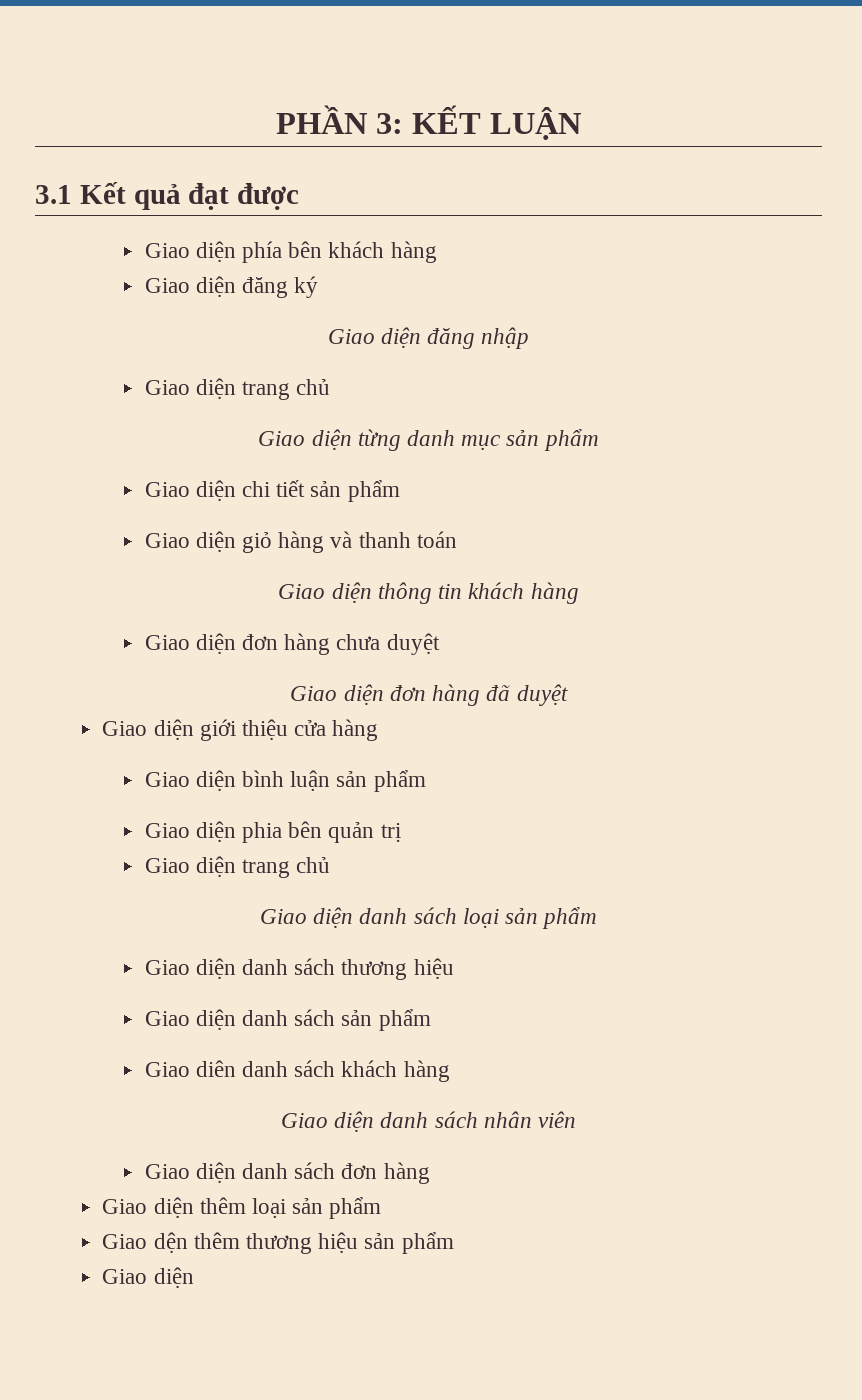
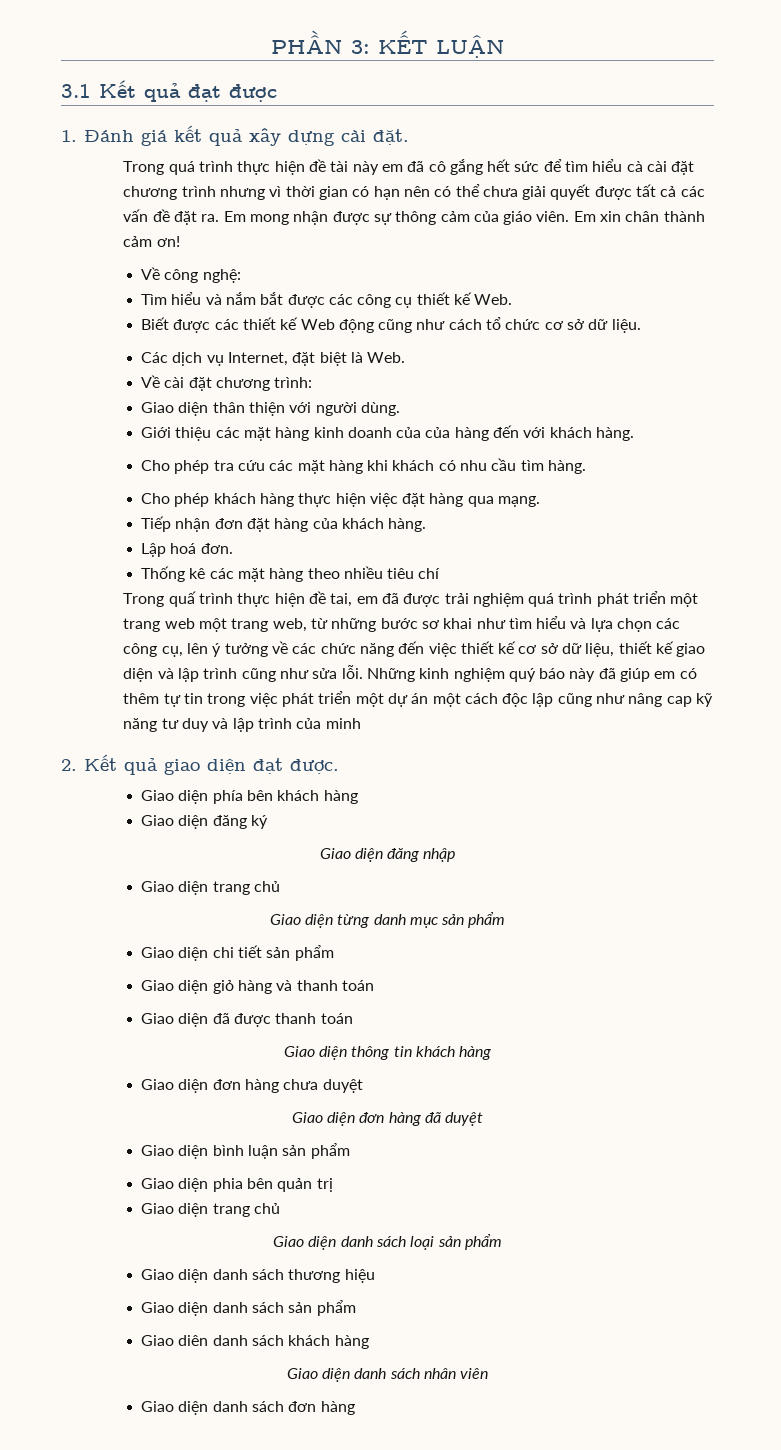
(300, 196) none -> [61,125,409,146] [123,159,695,175] [123,184,705,200] [123,209,705,225] [123,236,180,247] [140,267,241,283] [140,292,513,308] [140,317,641,333] [140,352,406,366] [140,375,313,391] [140,402,400,416] [140,425,635,441] [140,458,587,474] [140,493,541,507] [140,516,427,532] [140,543,233,557] [140,566,441,582] [123,591,699,607] [123,616,681,632] [123,641,706,657] [123,665,697,682] [123,691,714,707] [123,718,361,732] [61,754,339,775] // 1. Đánh giá kết quả xây dựng cài đặt. // Trong quá trình thực hiện đề tài này em đã cô gắng hết sức để tìm hiểu cà cài đặt chương trình nhưng vì thời gian có hạn nên có thể chưa giải quyết được tất cả các vấn đề đặt ra. Em mong nhận được sự thông cảm của giáo viên. Em xin chân thành cảm ơn! // Về công nghệ: // Tìm hiểu và nắm bắt được các công cụ thiết kế Web. // Biết được các thiết kế Web động cũng như cách tổ chức cơ sở dữ liệu. // Các dịch vụ Internet, đặt biệt là Web. // Về cài đặt chương trình: // Giao diện thân thiện với người dùng. // Giới thiệu các mặt hàng kinh doanh của của hàng đến với khách hàng. // Cho phép tra cứu các mặt hàng khi khách có nhu cầu tìm hàng. // Cho phép khách hàng thực hiện việc đặt hàng qua mạng. // Tiếp nhận đơn đặt hàng của khách hàng. // Lập hoá đơn. // Thống kê các mặt hàng theo nhiều tiêu chí // Trong quấ trình thực hiện đề tai, em đã được trải nghiệm quá trình phát triển một trang web một trang web, từ những bước sơ khai như tìm hiểu và lựa chọn các công cụ, lên ý tưởng về các chức năng đến việc thiết kế cơ sở dữ liệu, thiết kế giao diện và lập trình cũng như sửa lỗi. Những kinh nghiệm quý báo này đã giúp em có thêm tự tin trong việc phát triển một dự án một cách độc lập cũng như nâng cap kỹ năng tư duy và lập trình của minh // 2. Kết quả giao diện đạt được.
(457, 539) none -> [140,1013,353,1027] // Giao diện đã được thanh toán
[102,719,379,741] // Giao diện giới thiệu cửa hàng -> (484, 1119) none
[102,1197,382,1219] [102,1232,454,1254] [102,1267,194,1288] // Giao diện thêm loại sản phẩm // Giao dện thêm thương hiệu sản phẩm // Giao diện -> (355, 1408) none

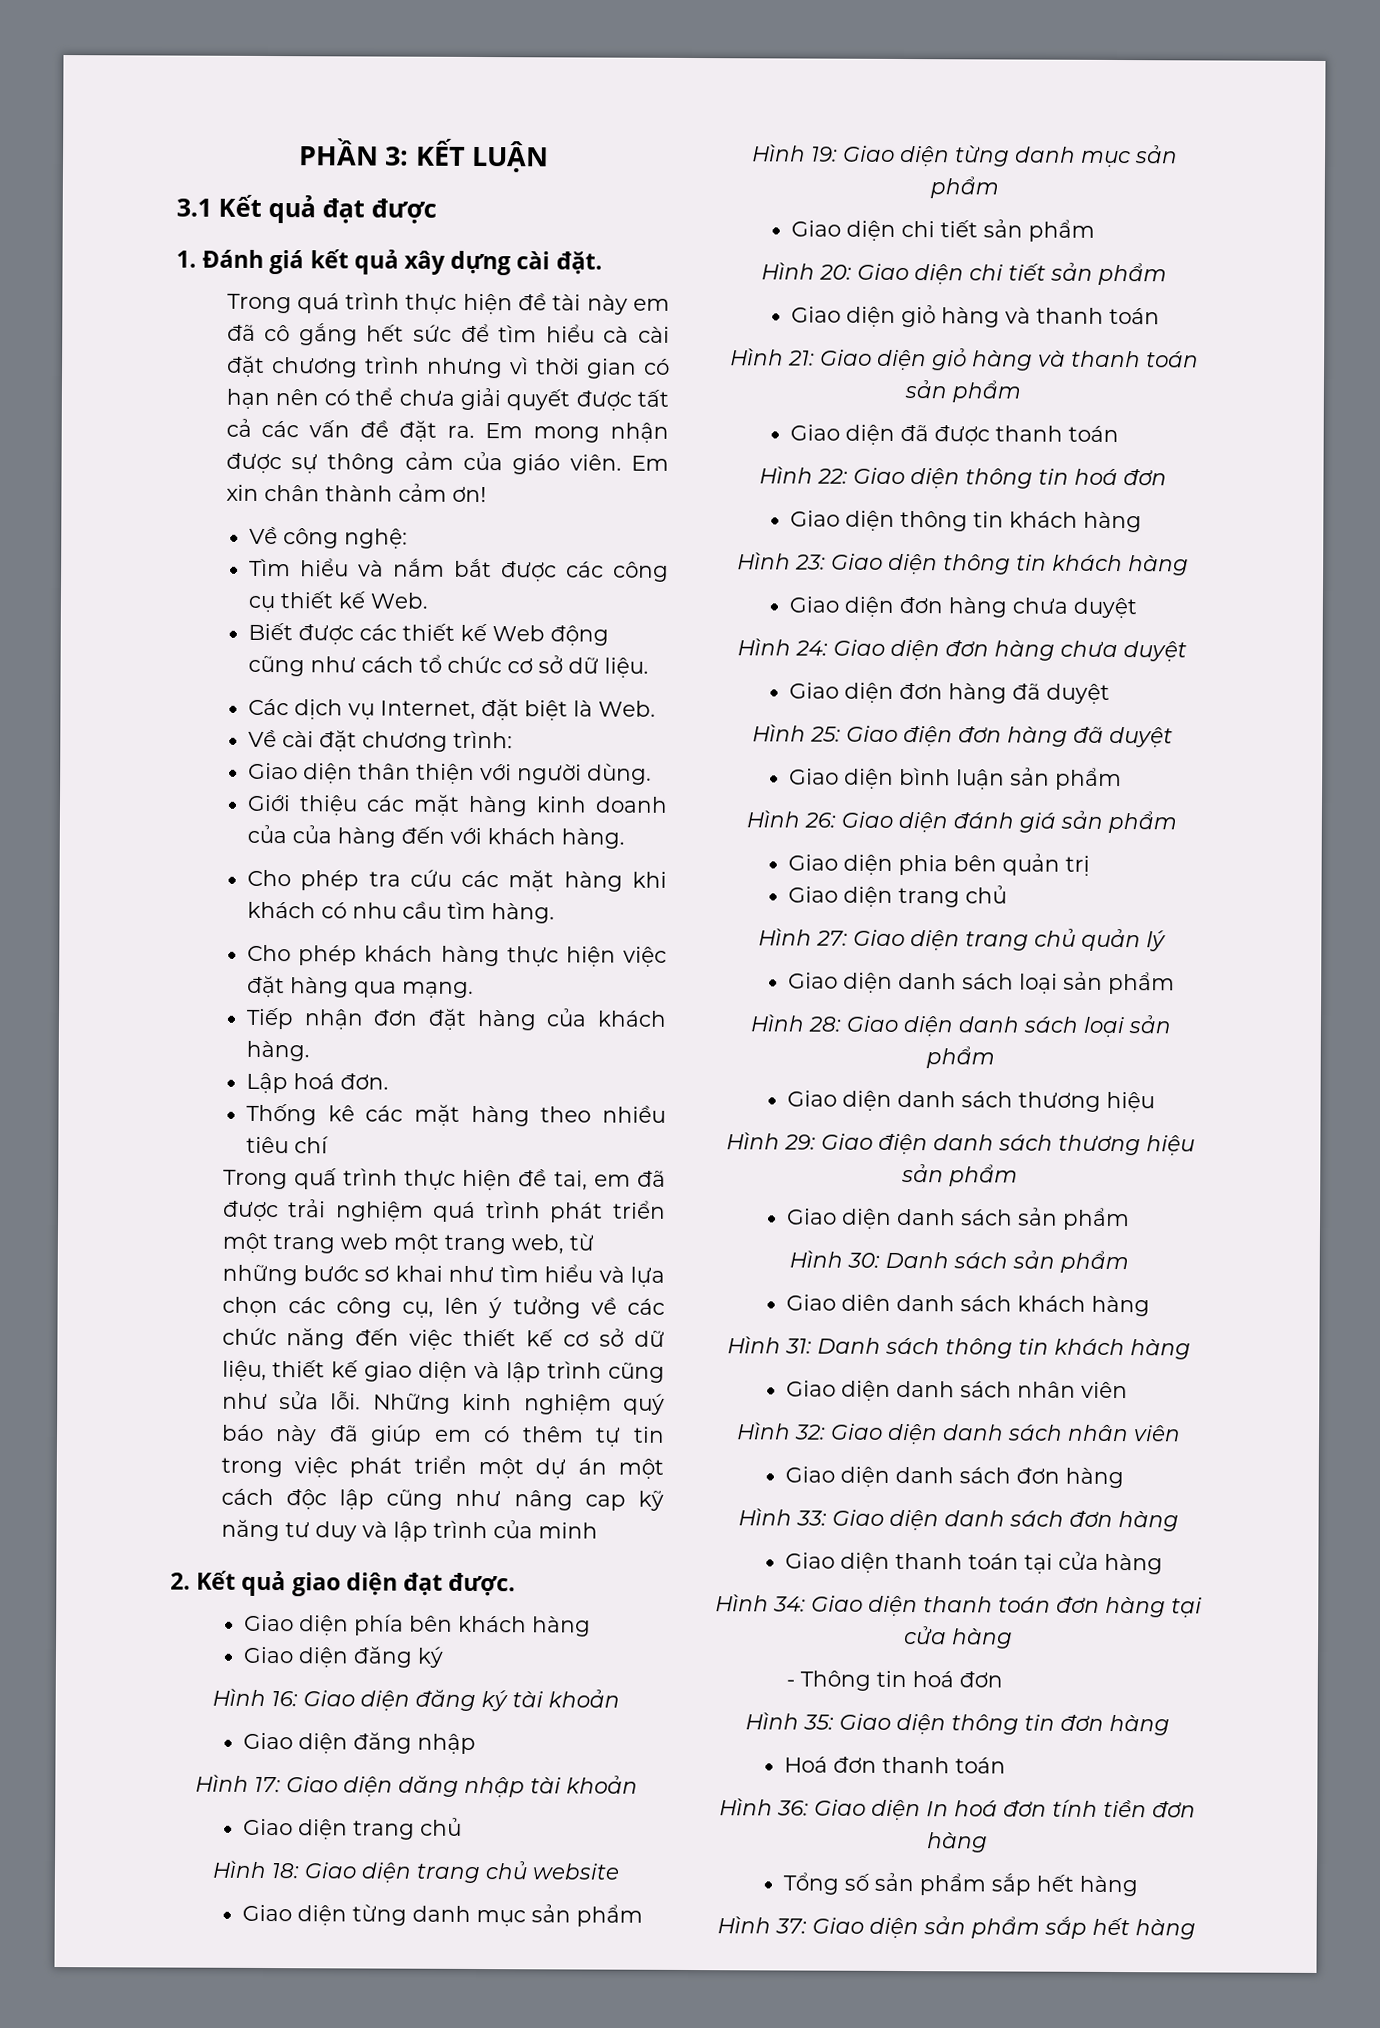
[319,848,456,862] [140,881,280,895] Giao diện đăng nhập // Giao diện trang chủ // -> [212,1688,620,1712] [243,1732,477,1755] [194,1774,638,1798] [243,1817,463,1840] [211,1860,619,1884] [242,1904,644,1927] [752,144,838,162] Hình 16: Giao diện đăng ký tài khoản // Giao diện đăng nhập // Hình 17: Giao diện dăng nhập tài khoản // Giao diện trang chủ // Hình 18: Giao diện trang chủ website // Giao diện từng danh mục sản phẩm // Hình 19:
[140,980,374,994] // Giao diện giỏ hàng và thanh toán -> [761,262,1167,286] [791,304,1161,328] [729,348,1199,371] [904,380,1021,403] // Hình 20: Giao diện chi tiết sản phẩm // Giao diện giỏ hàng và thanh toán // Hình 21: Giao diện giỏ hàng và thanh toán sản phẩm
(353, 1018) none -> [759,466,1167,489] [790,510,1143,533] [737,552,826,570] Hình 22: Giao diện thông tin hoá đơn // Giao diện thông tin khách hàng // Hình 23:
[291,1112,421,1126] Giao diện đơn hàng -> [737,638,1187,662] [789,682,1111,704] [751,724,1068,747] Hình 24: Giao diện đơn hàng chưa duyệt // Giao diện đơn hàng đã duyệt // Hình 25: Giao điện đơn hàng
(350, 1151) none -> [745,810,1177,834] // Hình 26: Giao diện đánh giá sản phẩm
(280, 1208) none -> [757,928,1166,952] [788,971,1176,995] [749,1014,841,1032] Hình 27: Giao diện trang chủ quản lý // Giao diện danh sách loại sản phẩm // Hình 28:
(375, 1276) none -> [725,1132,1195,1156] [901,1163,1018,1187] // Hình 29: Giao điện danh sách thương hiệu sản phẩm
(356, 1308) none -> [789,1250,1129,1274] // Hình 30: Danh sách sản phẩm
(369, 1342) none -> [727,1336,1191,1360] [786,1380,1129,1401] [736,1422,826,1440] Hình 31: Danh sách thông tin khách hàng // Giao diện danh sách nhân viên // Hình 32:
(355, 1408) none -> [737,1508,1179,1532] [785,1551,1164,1575] [714,1594,1202,1618] [903,1626,1013,1649] [785,1670,1003,1691] [744,1712,1170,1736] [784,1756,1007,1774] [718,1798,1196,1821] [926,1832,988,1853] [783,1872,1139,1897] [716,1916,1196,1940] // Hình 33: Giao diện danh sách đơn hàng // Giao diện thanh toán tại cửa hàng // Hình 34: Giao diện thanh toán đơn hàng tại cửa hàng // - Thông tin hoá đơn // Hình 35: Giao diện thông tin đơn hàng // Hoá đơn thanh toán // Hình 36: Giao diện In hoá đơn tính tiền đơn hàng // Tổng số sản phẩm sắp hết hàng // Hình 37: Giao diện sản phẩm sắp hết hàng

